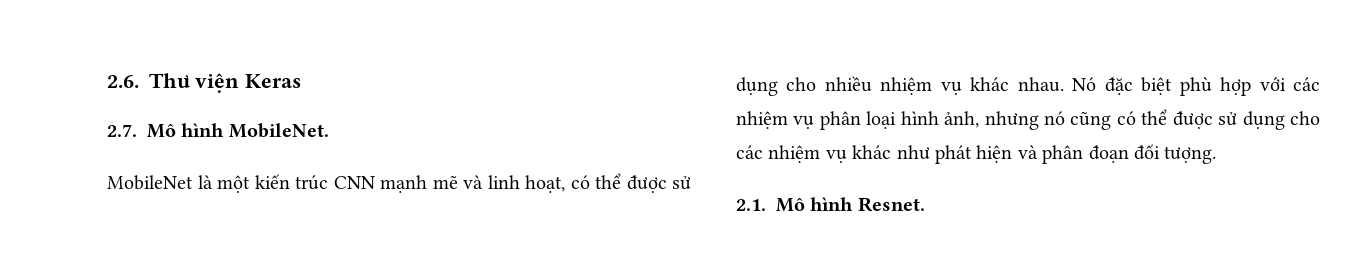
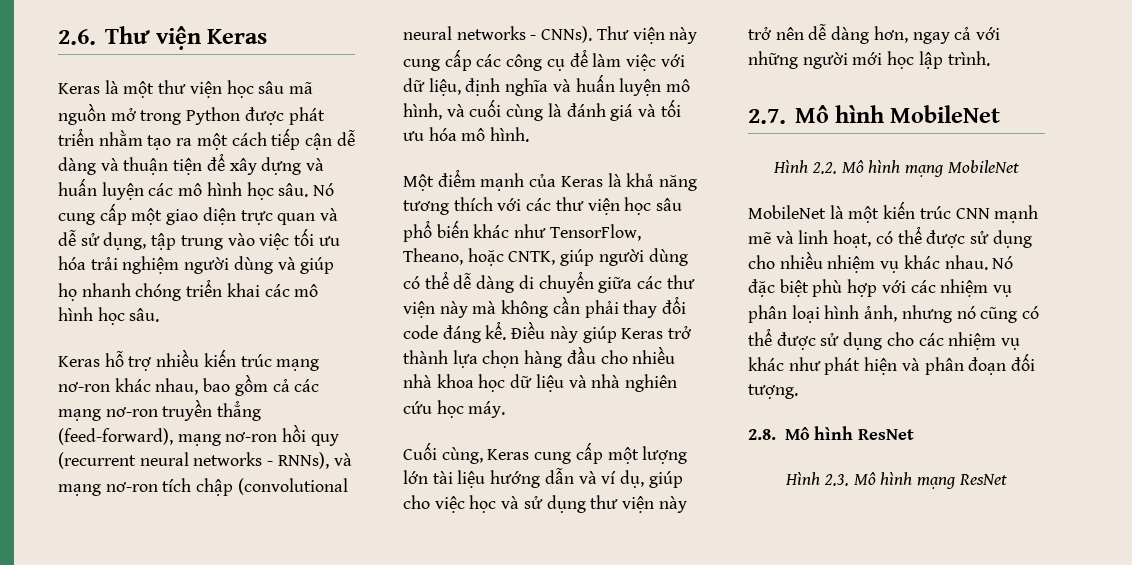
[107,123,329,138] 2.7. Mô hình MobileNet. -> [58,80,314,98] [58,103,325,125] [58,128,355,150] [58,153,325,175] [58,178,335,200] [58,203,339,225] [58,228,340,250] [58,256,335,274] [58,279,319,301] [58,307,160,325] [58,349,320,371] [58,374,320,396] [58,399,262,421] [58,424,339,446] [58,452,352,469] [58,478,348,496] [403,26,698,44] [403,49,685,71] [403,74,691,96] [403,99,681,121] [403,127,530,142] [403,169,698,191] [403,197,683,215] [403,220,641,242] [403,248,688,266] [403,271,695,293] [403,296,687,318] [403,321,692,343] [403,346,676,368] [403,374,678,392] [403,400,506,418] [403,442,688,464] [403,467,683,488] [403,495,687,513] [748,23,1001,44] [748,51,990,69] [748,105,1001,124] [773,160,1019,177] Keras là một thư viện học sâu mã nguồn mở trong Python được phát triển nhằm tạo ra một cách tiếp cận dễ dàng và thuận tiện để xây dựng và huấn luyện các mô hình học sâu. Nó cung cấp một giao diện trực quan và dễ sử dụng, tập trung vào việc tối ưu hóa trải nghiệm người dùng và giúp họ nhanh chóng triển khai các mô hình học sâu. // Keras hỗ trợ nhiều kiến trúc mạng nơ-ron khác nhau, bao gồm cả các mạng nơ-ron truyền thẳng (feed-forward), mạng nơ-ron hồi quy (recurrent neural networks - RNNs), và mạng nơ-ron tích chập (convolutional neural networks - CNNs). Thư viện này cung cấp các công cụ để làm việc với dữ liệu, định nghĩa và huấn luyện mô hình, và cuối cùng là đánh giá và tối ưu hóa mô hình. // Một điểm mạnh của Keras là khả năng tương thích với các thư viện học sâu phổ biến khác như TensorFlow, Theano, hoặc CNTK, giúp người dùng có thể dễ dàng di chuyển giữa các thư viện này mà không cần phải thay đổi code đáng kể. Điều này giúp Keras trở thành lựa chọn hàng đầu cho nhiều nhà khoa học dữ liệu và nhà nghiên cứu học máy. // Cuối cùng, Keras cung cấp một lượng lớn tài liệu hướng dẫn và ví dụ, giúp cho việc học và sử dụng thư viện này trở nên dễ dàng hơn, ngay cả với những người mới học lập trình. // 2.7. Mô hình MobileNet // Hình 2.2. Mô hình mạng MobileNet
[736,197,925,212] 2.1. Mô hình Resnet. -> [748,426,915,440] [785,472,1007,489] 2.8. Mô hình ResNet // Hình 2.3. Mô hình mạng ResNet

